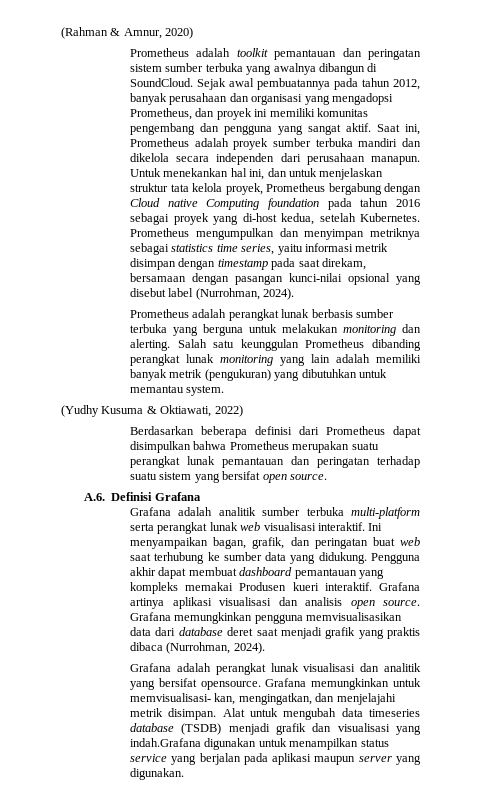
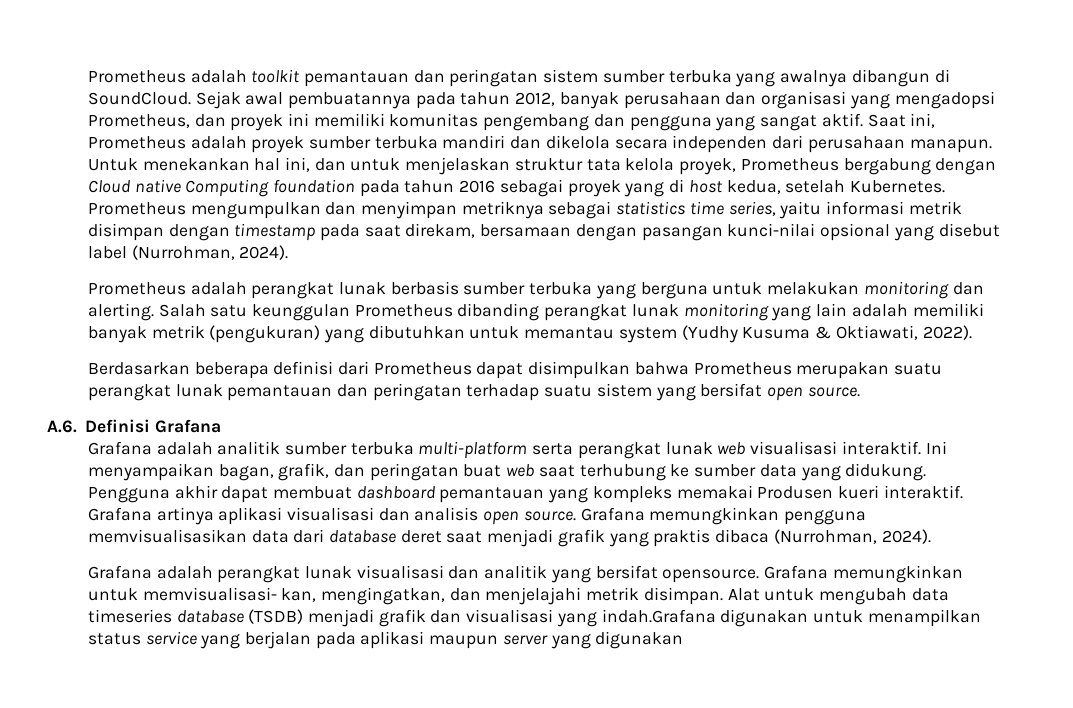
[61,27,194,39] (Rahman & Amnur, 2020) // -> (87, 76) none
[242,213,277,222] di-host -> [669,179,723,193] di host
[186,385,225,396] system. // -> [618,327,677,343] system
[214,405,243,417] 2022) -> [922,325,972,340] 2022).
[130,768,185,780] digunakan. -> [595,631,684,649] digunakan

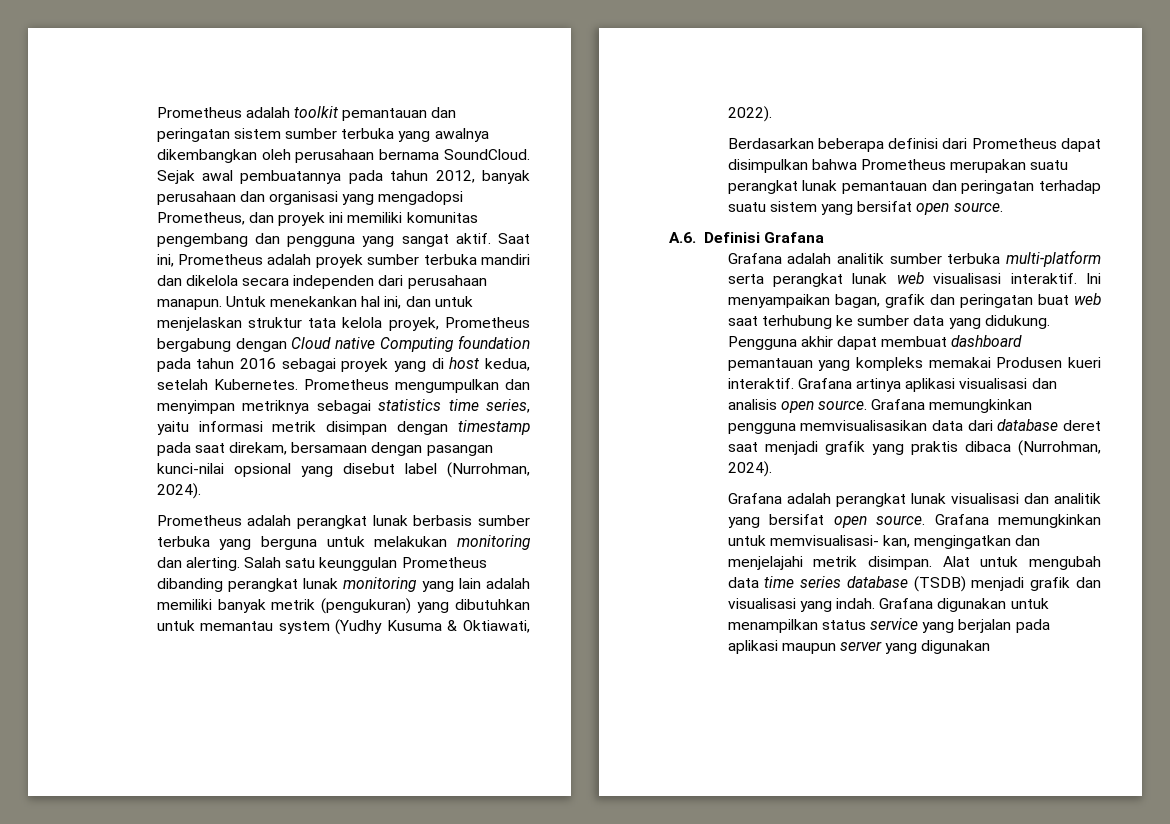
[851,69,950,87] dibangun di -> [156,149,440,163] dikembangkan oleh perusahaan bernama
[278,463,330,481] grafik, -> [884,294,925,308] grafik
[662,569,760,583] opensource. -> [833,515,926,528] open source.
[321,587,446,605] mengingatkan, -> [914,535,1012,549] mengingatkan
[87,609,172,623] timeseries -> [764,576,842,588] time series
[601,609,716,623] indah.Grafana -> [836,598,934,609] indah. Grafana

